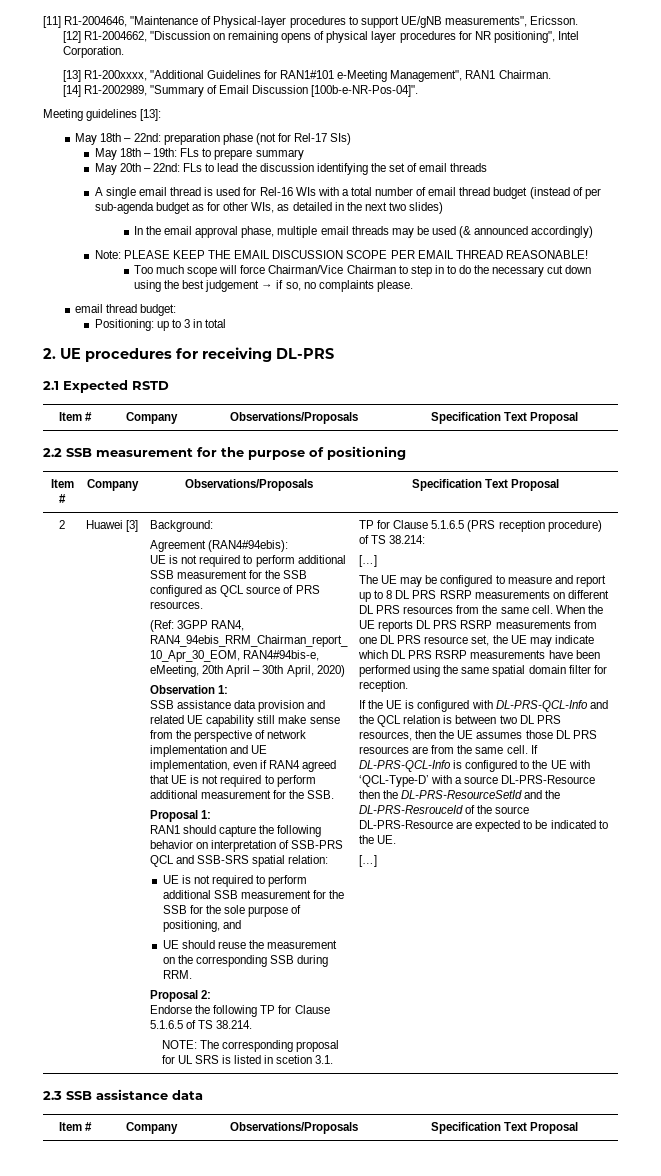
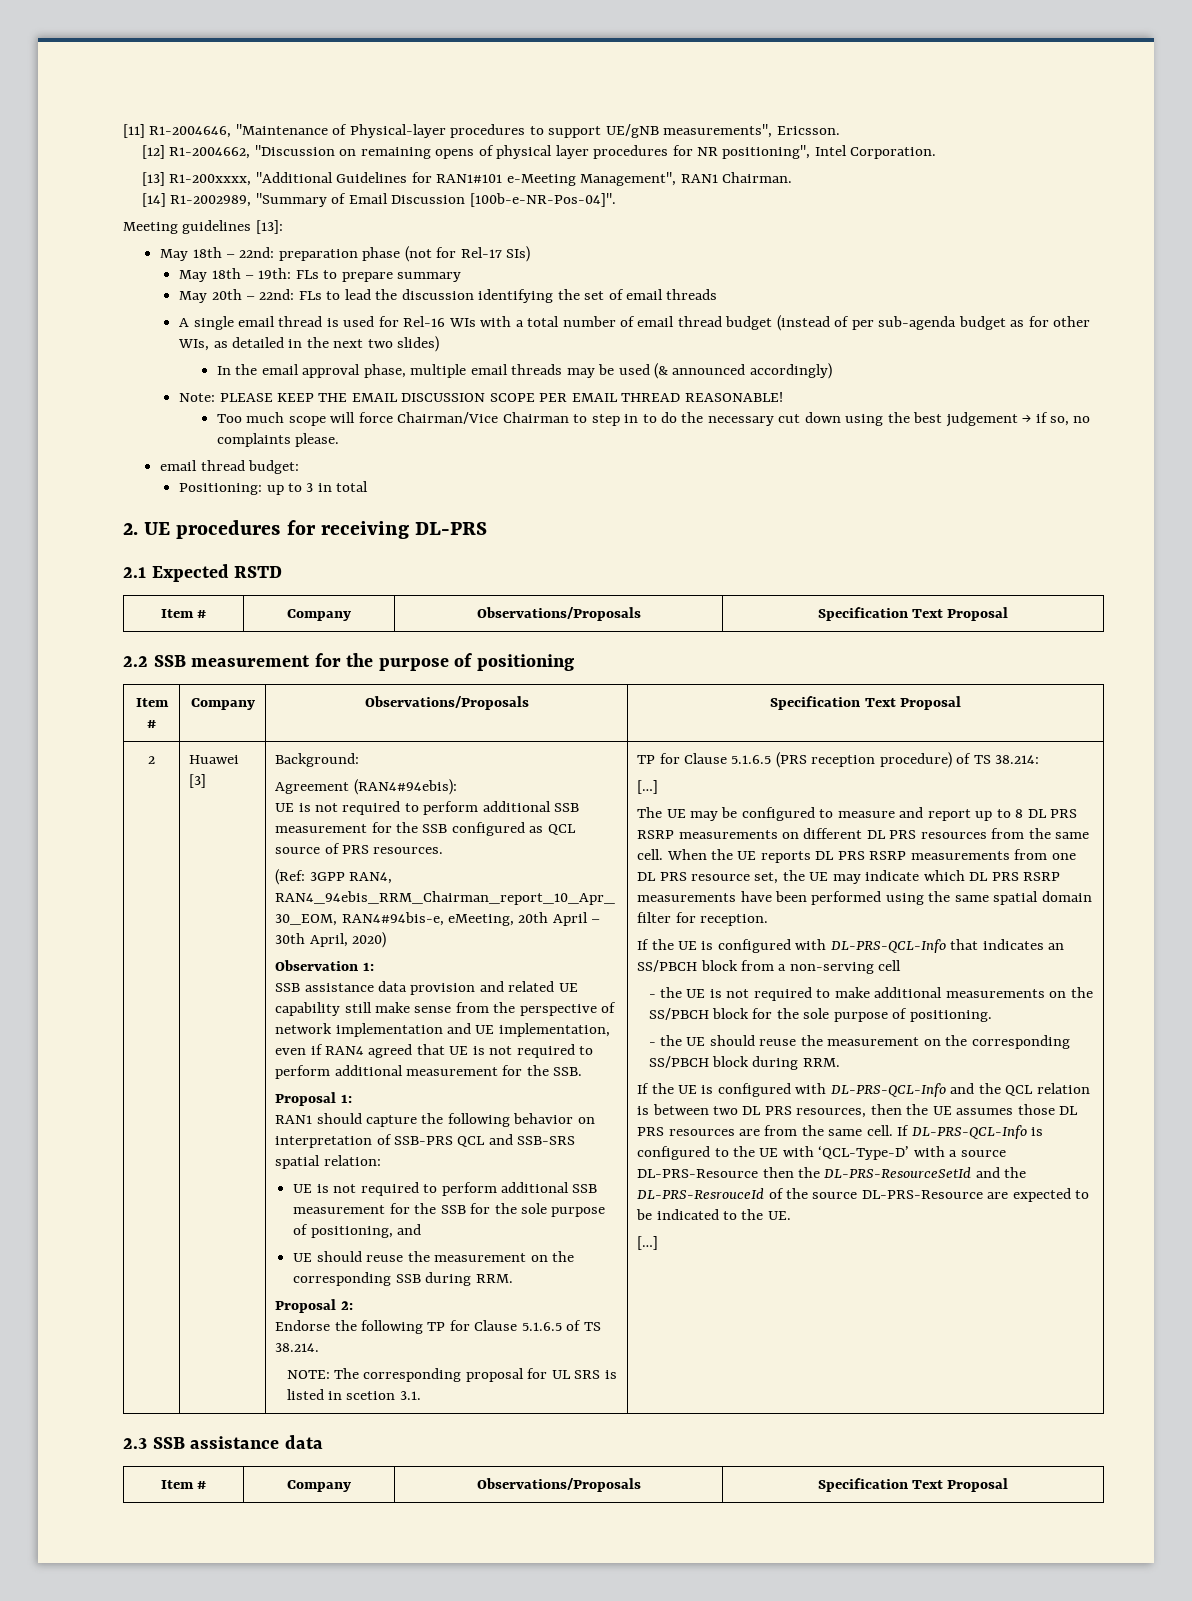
(408, 686) none -> [637,939,1065,953] [637,960,902,974] [648,987,1093,1001] [648,1008,992,1022] [648,1035,1070,1049] [648,1056,840,1070] // If the UE is configured with DL-PRS-QCL-Info that indicates an SS/PBCH block from a non-serving cell // - the UE is not required to make additional measurements on the SS/PBCH block for the sole purpose of positioning. // - the UE should reuse the measurement on the corresponding SS/PBCH block during RRM.

